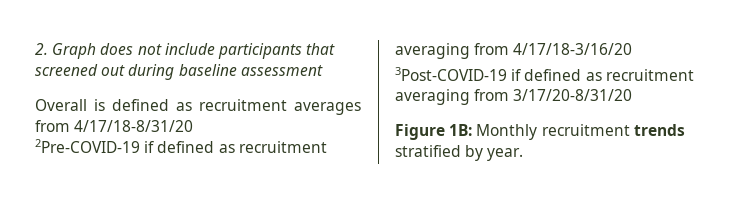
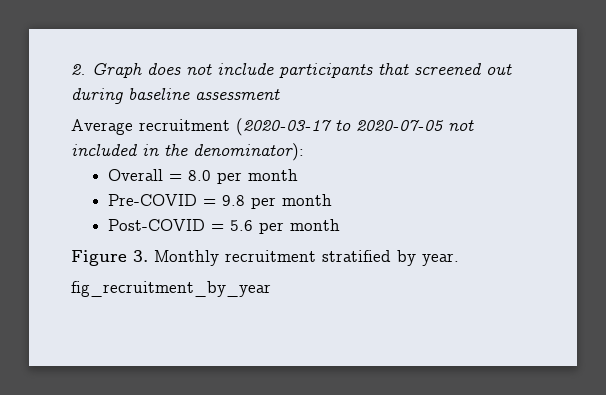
[35,99,361,115] [35,120,194,132] [35,139,327,153] [395,43,633,59] [395,67,694,81] [395,89,633,105] Overall is defined as recruitment averages from 4/17/18-8/31/20 // 2Pre-COVID-19 if defined as recruitment averaging from 4/17/18-3/16/20 // 3Post-COVID-19 if defined as recruitment averaging from 3/17/20-8/31/20 -> [71,118,474,136] [71,143,304,161] [107,169,298,184] [107,194,332,209] [107,219,340,234] Average recruitment (2020-03-17 to 2020-07-05 not included in the denominator): // Overall = 8.0 per month // Pre-COVID = 9.8 per month // Post-COVID = 5.6 per month
[449,124,473,136] 1B: -> [133,250,148,262] 3.
[633,124,685,136] trends -> (316, 256) none
(524, 154) none -> [71,281,271,297] // fig_recruitment_by_year

